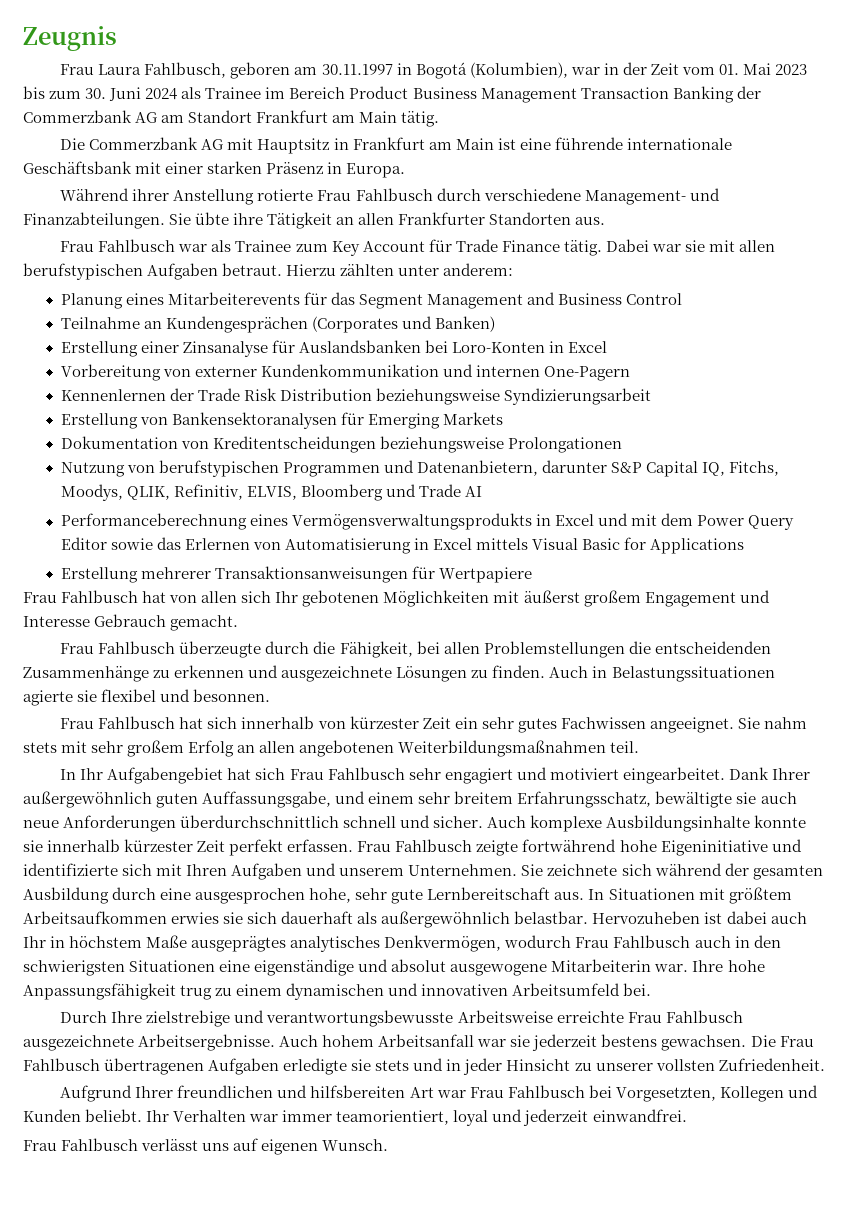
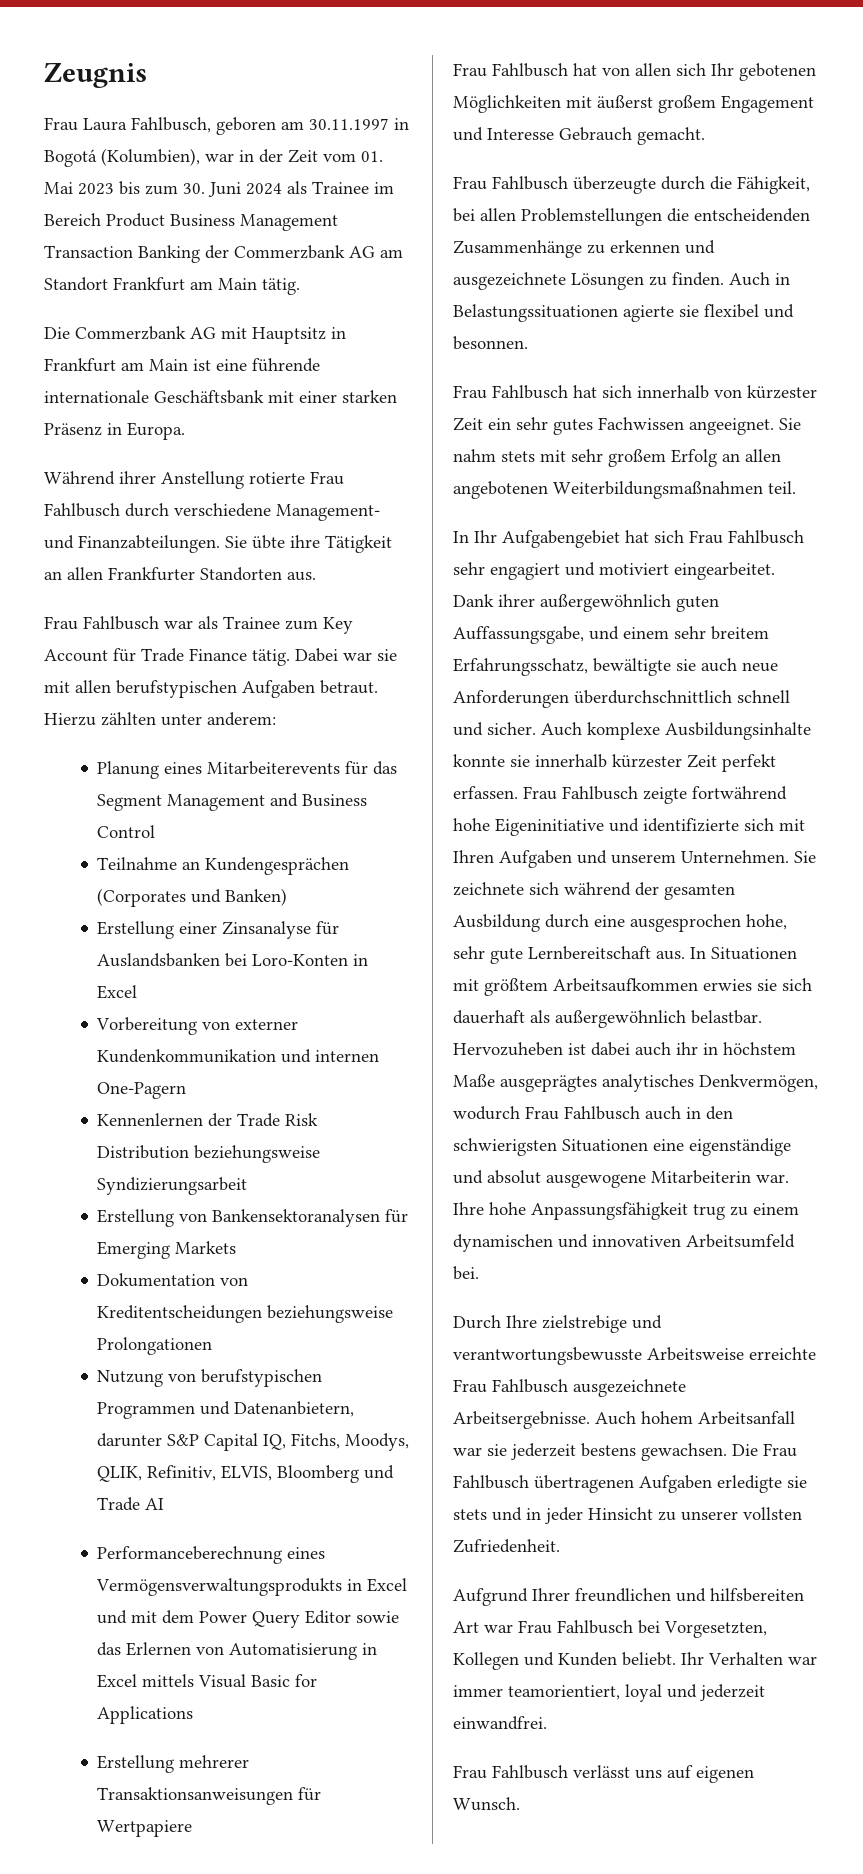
[771,768,810,780] Ihrer -> [498,594,535,607] ihrer
[23,936,46,948] Ihr -> [676,1042,698,1055] ihr

